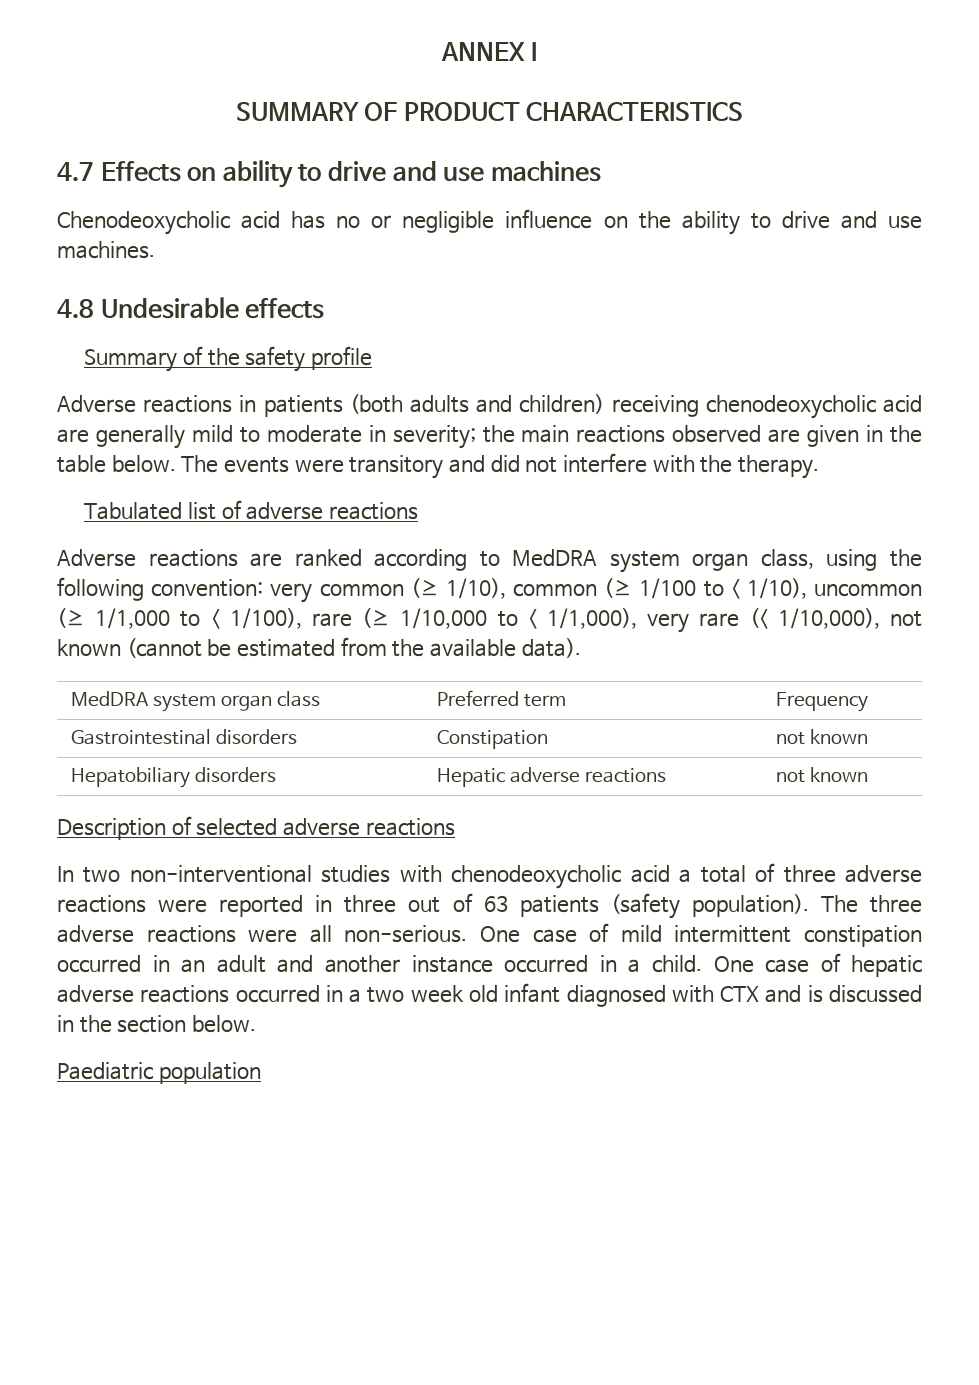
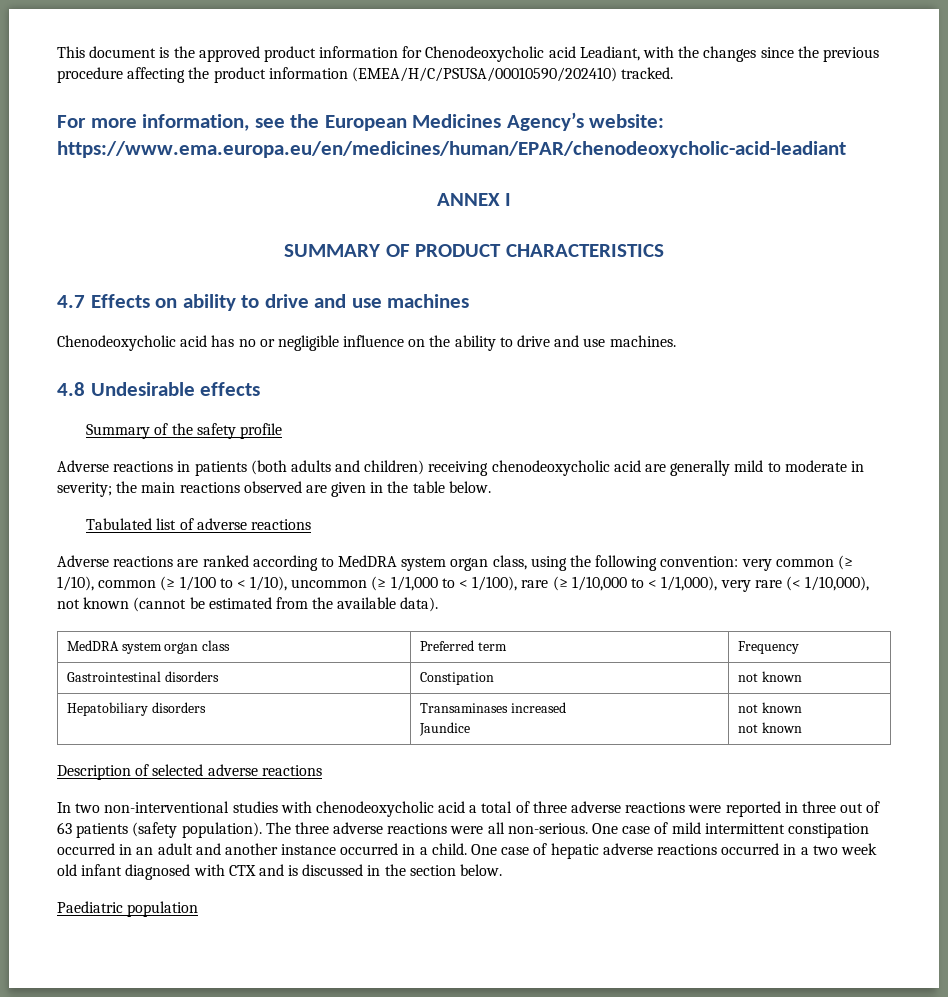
(441, 51) none -> [57,46,879,62] [57,67,674,83] [57,112,665,131] [57,141,846,158] This document is the approved product information for Chenodeoxycholic acid Leadiant, with the changes since the previous procedure affecting the product information (EMEA/H/C/PSUSA/00010590/202410) tracked. // For more information, see the European Medicines Agency’s website: https://www.ema.europa.eu/en/medicines/human/EPAR/chenodeoxycholic-acid-leadiant //
[181,453,819,479] The events were transitory and did not interfere with the therapy. -> (491, 487) none
[436,767,667,787] [775,767,868,783] Hepatic adverse reactions | not known -> [419,702,566,713] [418,722,470,736] [737,702,802,713] [737,722,802,733] Transaminases increased // Jaundice | not known // not known

